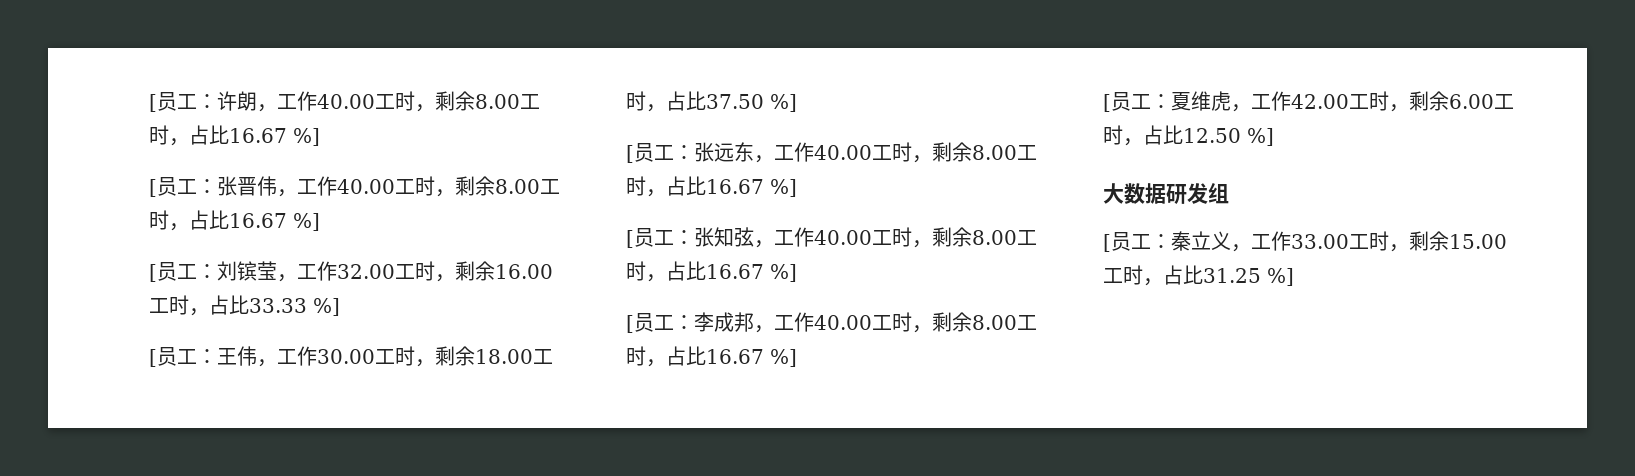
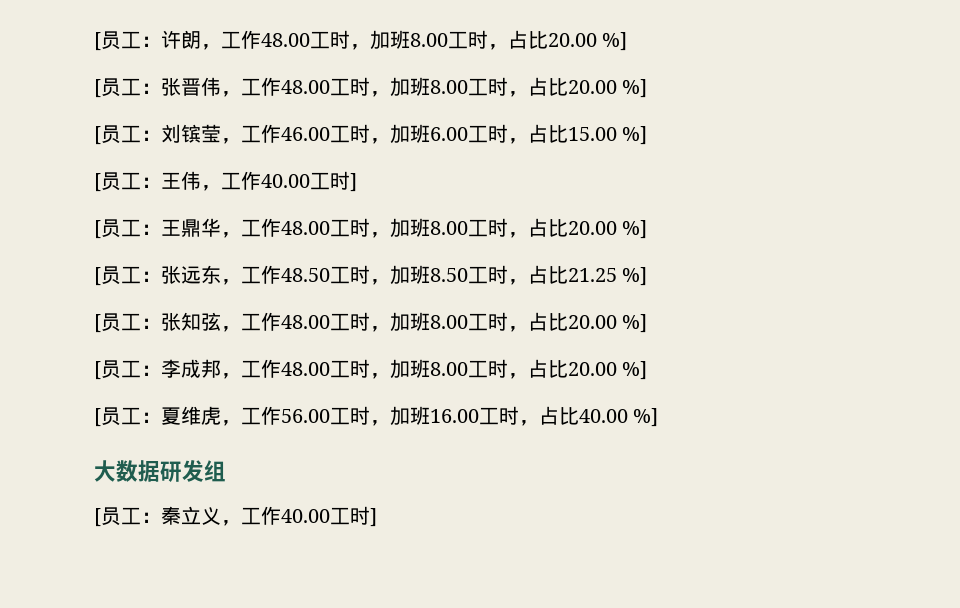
[317,91,540,112] [149,125,287,146] 40.00工时，剩余8.00工时，占比16.67 -> [261,30,597,50] 48.00工时，加班8.00工时，占比20.00
[337,176,560,197] [149,210,287,231] 40.00工时，剩余8.00工时，占比16.67 -> [281,77,617,97] 48.00工时，加班8.00工时，占比20.00
[337,261,553,282] [149,295,307,316] 32.00工时，剩余16.00工时，占比33.33 -> [281,124,617,144] 46.00工时，加班6.00工时，占比15.00
[317,346,553,367] [626,91,764,112] 30.00工时，剩余18.00工时，占比37.50 -> [261,171,357,192] [94,218,617,239] 40.00工时] // [员工：王鼎华，工作48.00工时，加班8.00工时，占比20.00
[814,142,1037,163] [626,176,764,197] 40.00工时，剩余8.00工时，占比16.67 -> [281,265,617,285] 48.50工时，加班8.50工时，占比21.25
[814,227,1037,248] [626,261,764,282] 40.00工时，剩余8.00工时，占比16.67 -> [281,312,617,332] 48.00工时，加班8.00工时，占比20.00
[814,312,1037,333] [626,346,764,367] 40.00工时，剩余8.00工时，占比16.67 -> [281,359,617,379] 48.00工时，加班8.00工时，占比20.00
[1291,91,1514,112] [1103,125,1241,146] 42.00工时，剩余6.00工时，占比12.50 -> [281,406,628,426] 56.00工时，加班16.00工时，占比40.00
[1291,231,1507,252] [1103,265,1294,286] 33.00工时，剩余15.00工时，占比31.25 %] -> [281,506,377,527] 40.00工时]

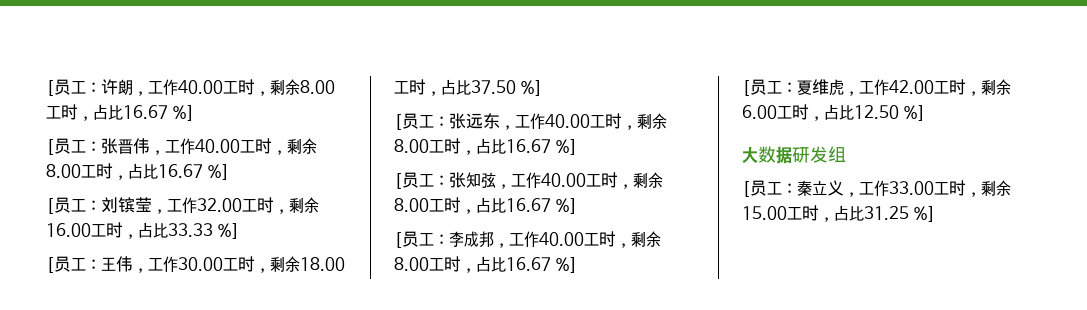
[261,30,597,50] 48.00工时，加班8.00工时，占比20.00 -> [178,79,335,96] [46,104,168,121] 40.00工时，剩余8.00工时，占比16.67
[281,77,617,97] 48.00工时，加班8.00工时，占比20.00 -> [195,138,317,155] [46,163,203,180] 40.00工时，剩余8.00工时，占比16.67
[281,124,617,144] 46.00工时，加班6.00工时，占比15.00 -> [197,197,319,214] [46,222,213,239] 32.00工时，剩余16.00工时，占比33.33
[261,171,357,192] [94,218,617,239] 40.00工时] // [员工：王鼎华，工作48.00工时，加班8.00工时，占比20.00 -> [178,256,345,273] [394,79,516,96] 30.00工时，剩余18.00工时，占比37.50
[281,265,617,285] 48.50工时，加班8.50工时，占比21.25 -> [545,113,667,130] [394,138,551,155] 40.00工时，剩余8.00工时，占比16.67
[281,312,617,332] 48.00工时，加班8.00工时，占比20.00 -> [541,172,663,189] [394,197,551,214] 40.00工时，剩余8.00工时，占比16.67
[281,359,617,379] 48.00工时，加班8.00工时，占比20.00 -> [539,231,661,248] [394,256,551,273] 40.00工时，剩余8.00工时，占比16.67
[281,406,628,426] 56.00工时，加班16.00工时，占比40.00 -> [889,79,1011,96] [742,104,899,121] 42.00工时，剩余6.00工时，占比12.50
[281,506,377,527] 40.00工时] -> [889,180,1011,197] [742,205,937,222] 33.00工时，剩余15.00工时，占比31.25 %]

